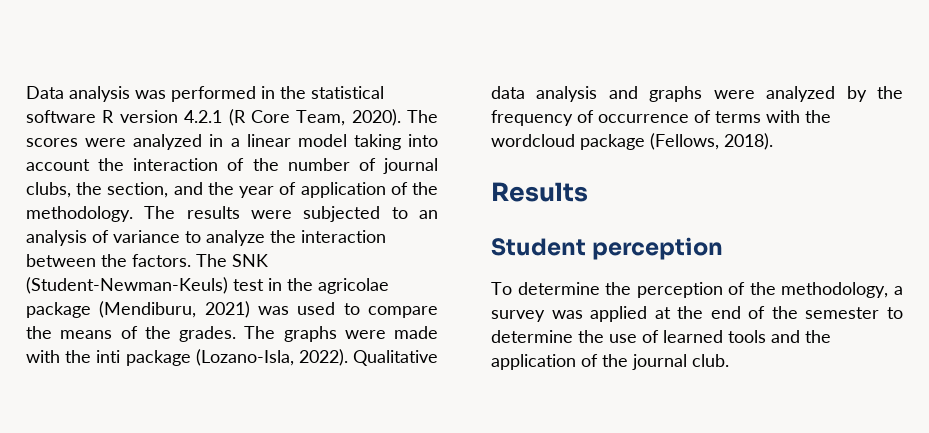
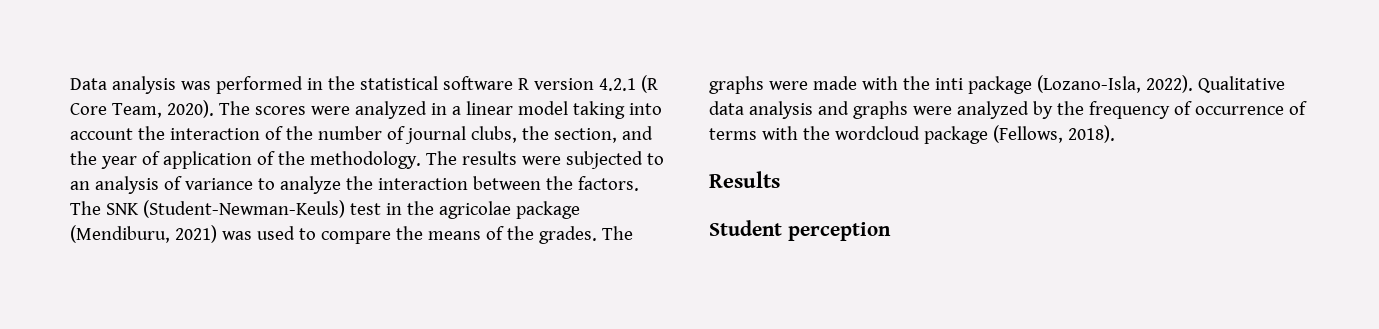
[491,282,903,298] [491,306,903,322] [491,330,831,343] [491,354,729,370] // To determine the perception of the methodology, a survey was applied at the end of the semester to determine the use of learned tools and the application of the journal club. -> (891, 231) none

